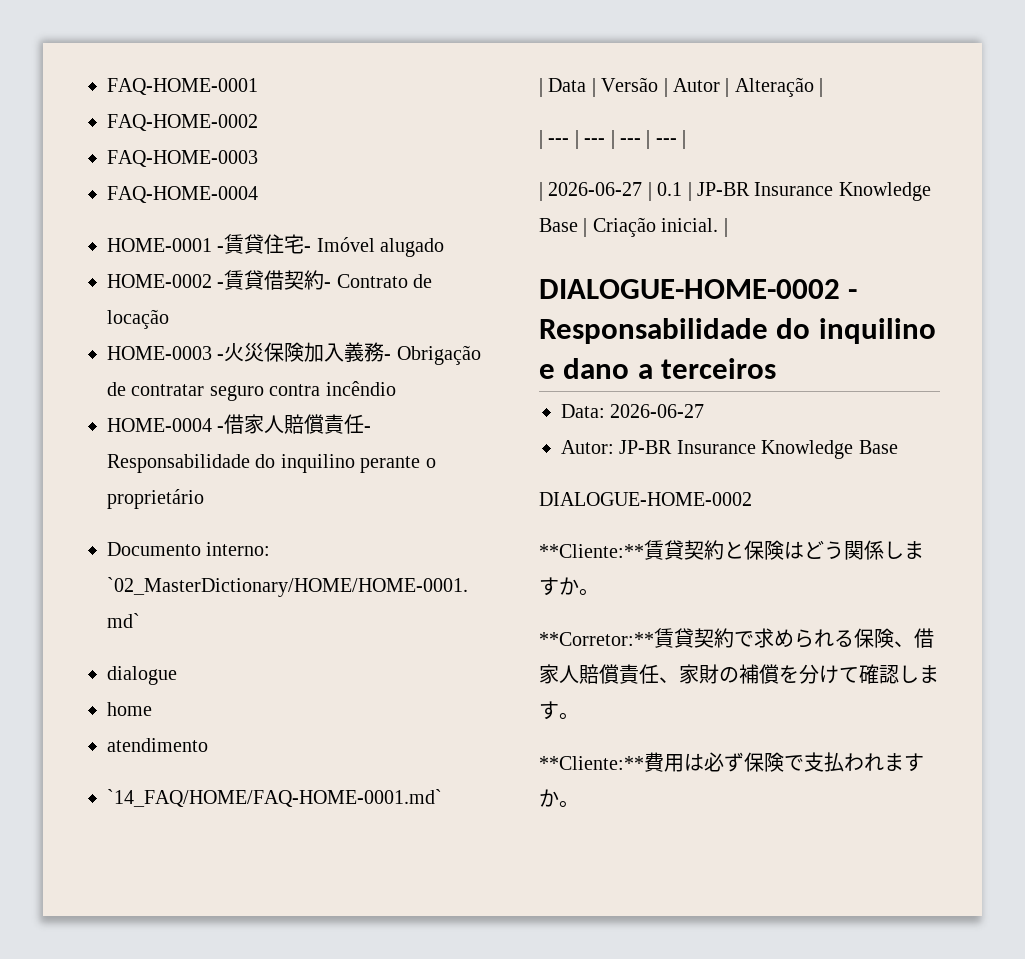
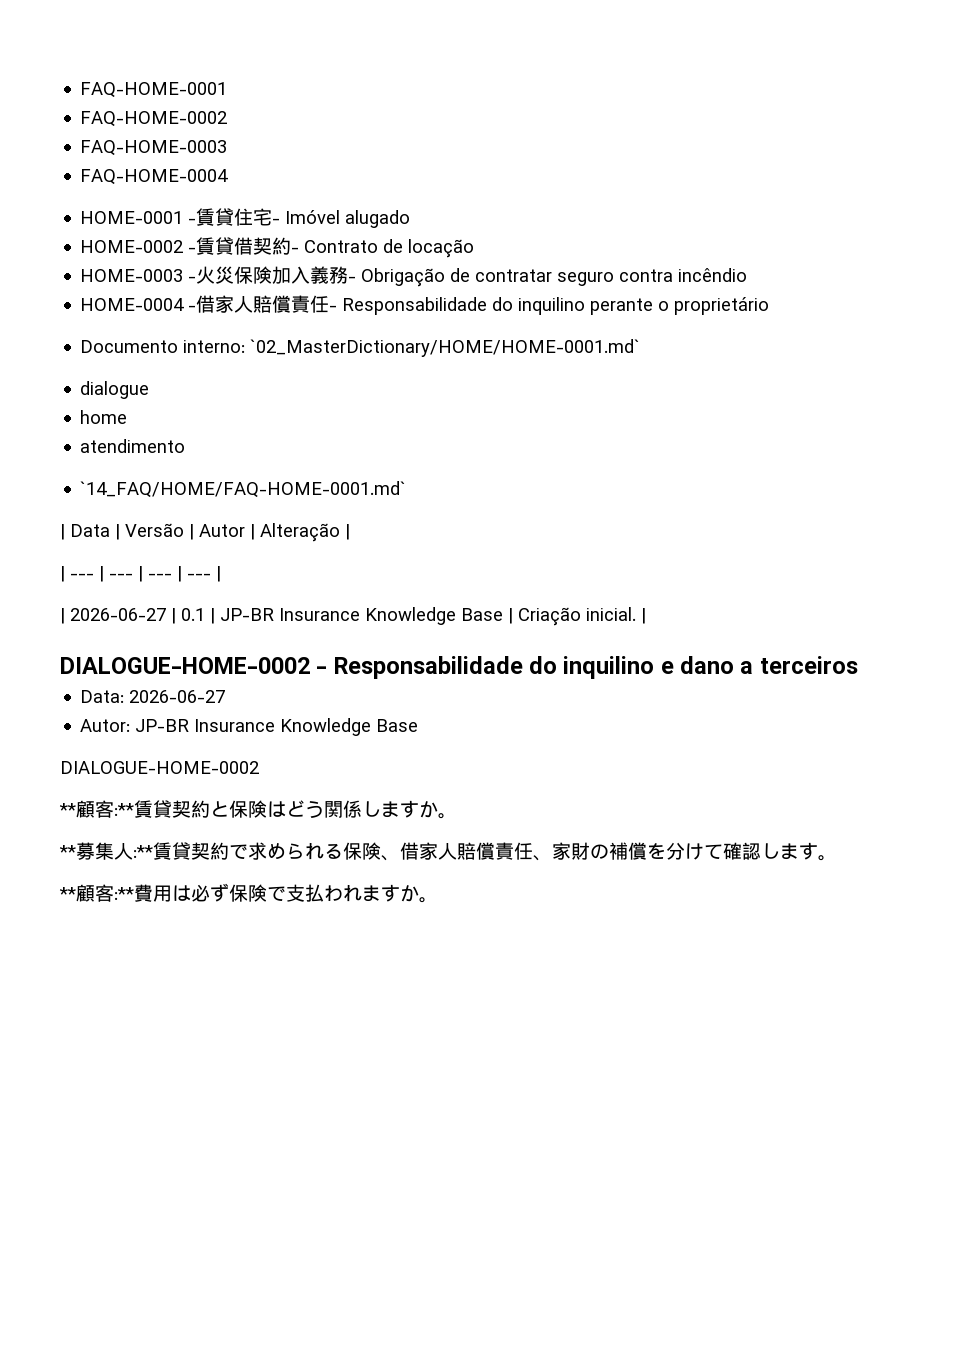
[539,544,644,558] **Cliente:** -> [59,800,134,818] **顧客:**
[539,632,654,646] **Corretor:** -> [59,842,153,860] **募集人:**
[539,756,644,770] **Cliente:** -> [59,884,134,902] **顧客:**

